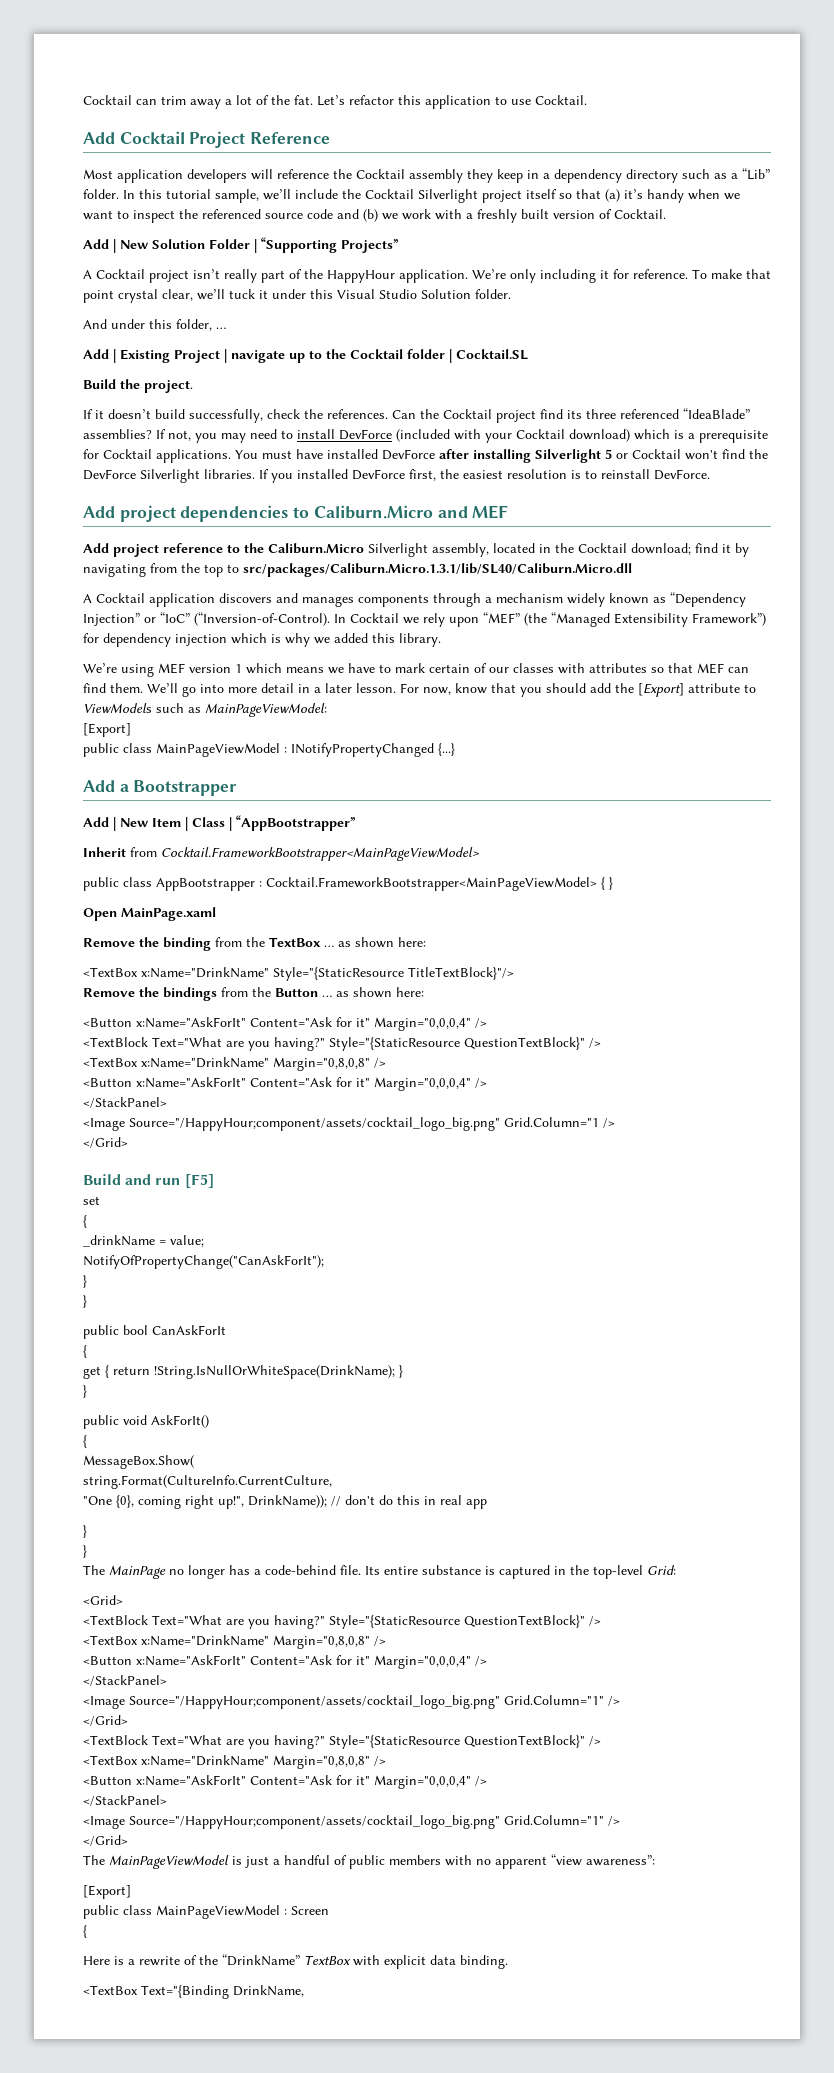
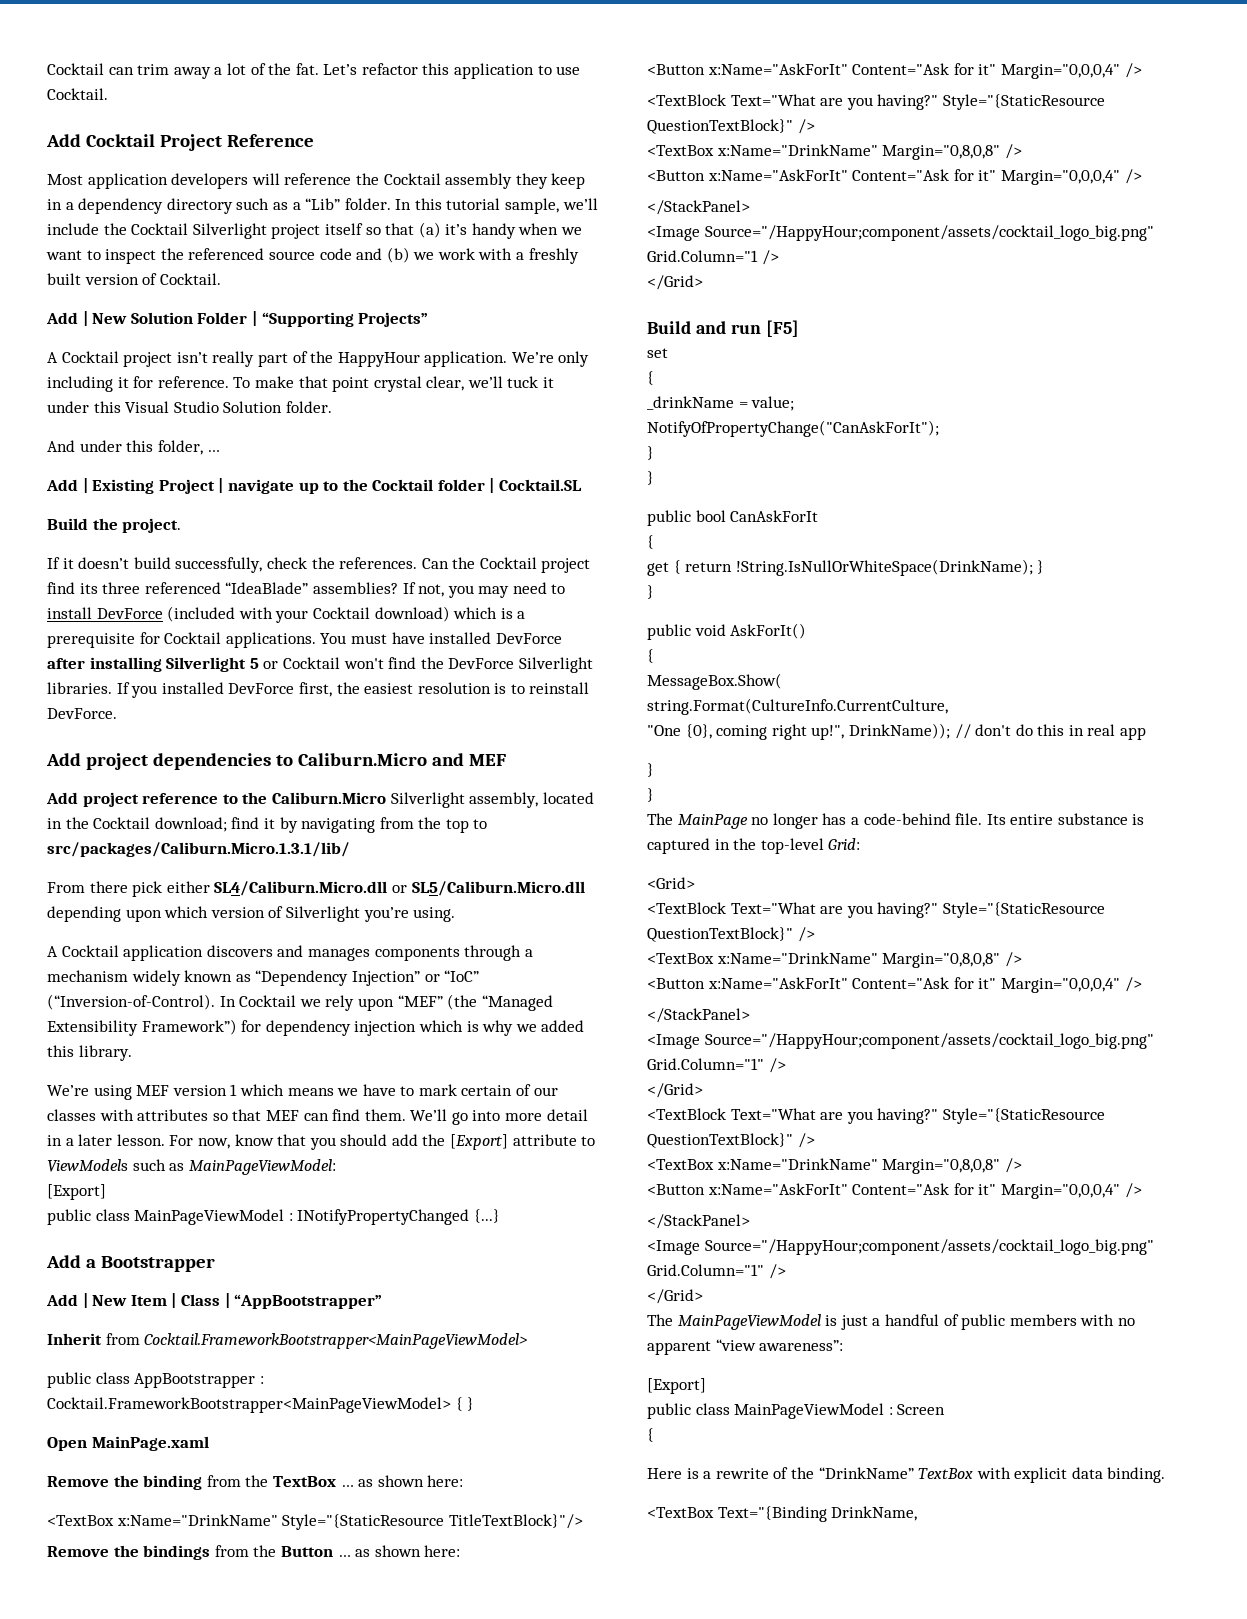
[243,563,632,577] src/packages/Caliburn.Micro.1.3.1/lib/SL40/Caliburn.Micro.dll -> [47,842,350,857] [47,881,585,897] [47,906,456,922] src/packages/Caliburn.Micro.1.3.1/lib/ // From there pick either SL4/Caliburn.Micro.dll or SL5/Caliburn.Micro.dll depending upon which version of Silverlight you’re using.

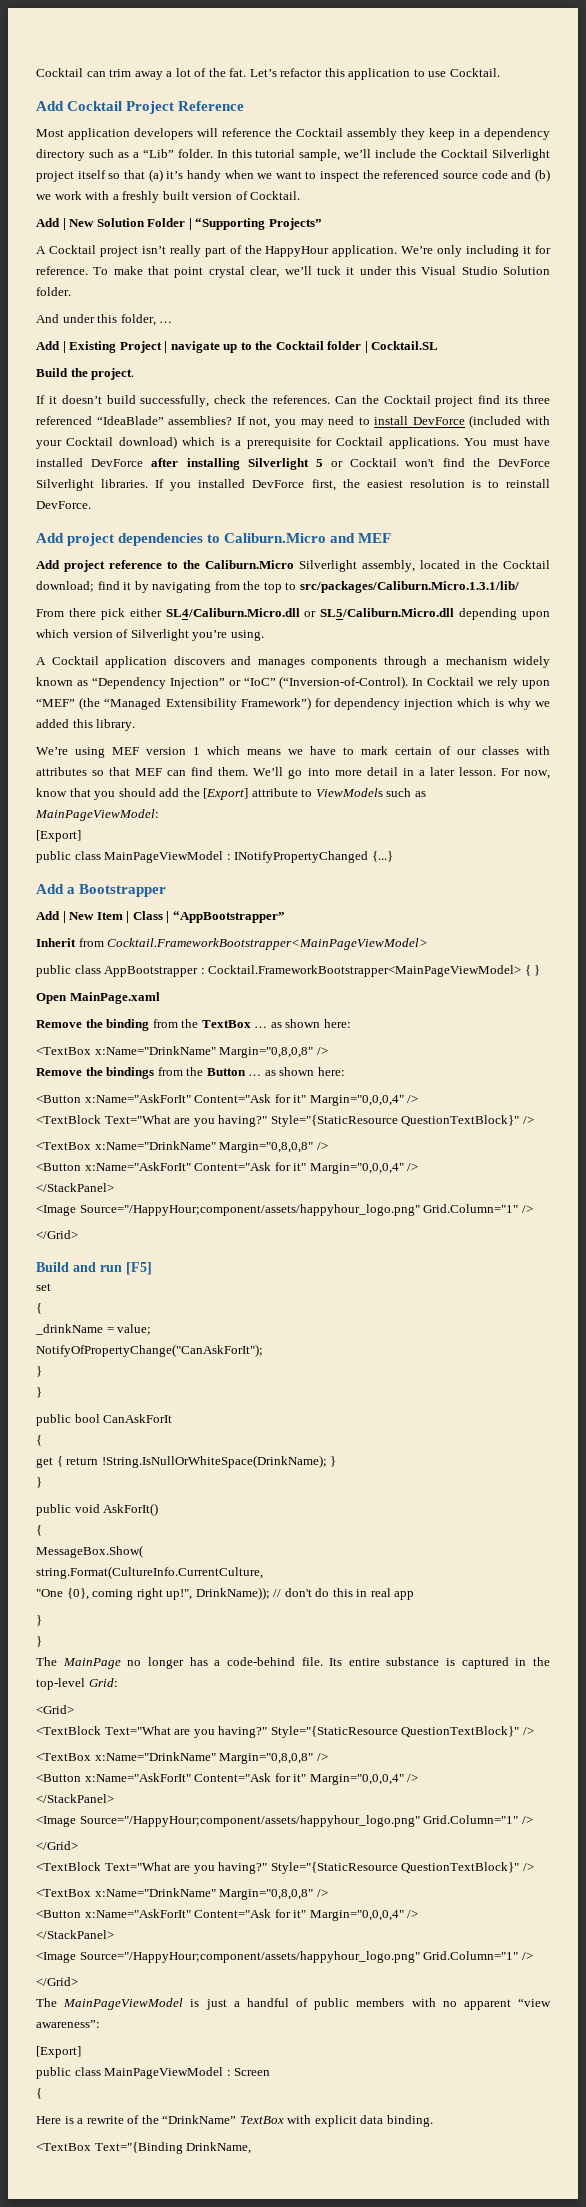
[282,1514,583,1530] Style="{StaticResource TitleTextBlock}"/> -> [219,1047,328,1058] Margin="0,8,0,8" />
[704,225,1154,241] [647,250,758,262] Source="/HappyHour;component/assets/cocktail_logo_big.png" Grid.Column="1 -> [79,1204,519,1216] Source="/HappyHour;component/assets/happyhour_logo.png" Grid.Column="1"
[704,1033,1154,1049] Source="/HappyHour;component/assets/cocktail_logo_big.png" -> [79,1815,420,1827] Source="/HappyHour;component/assets/happyhour_logo.png"
[704,1239,1154,1255] Source="/HappyHour;component/assets/cocktail_logo_big.png" -> [79,1951,420,1963] Source="/HappyHour;component/assets/happyhour_logo.png"

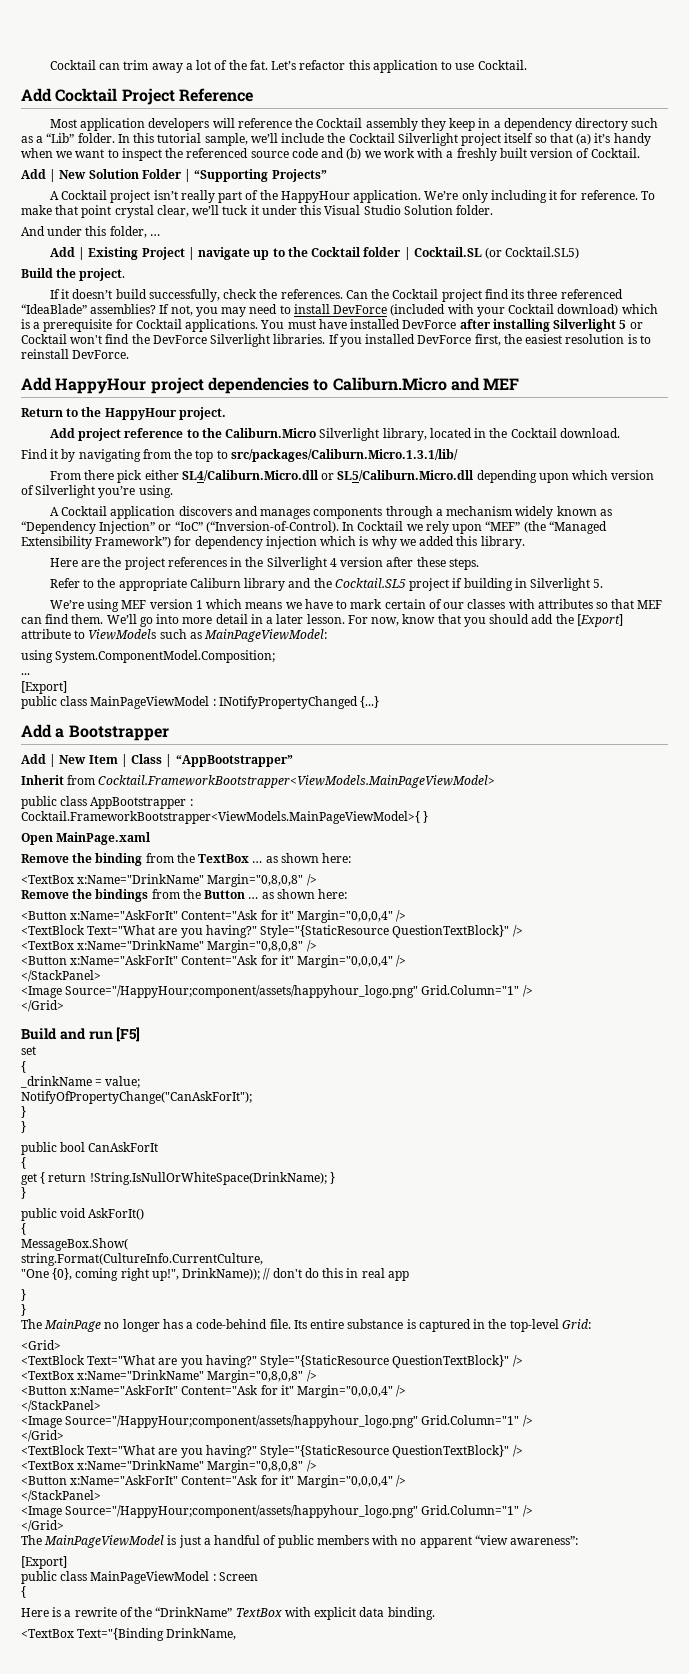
(439, 345) none -> [485,247,580,259] (or Cocktail.SL5)
(64, 538) none -> [55,378,147,394] HappyHour
(392, 538) none -> [21,407,226,420] // Return to the HappyHour project.
[362,560,415,572] assembly, -> [382,428,427,441] library,
[36,581,120,592] download; find -> [559,428,620,438] [21,449,48,459] download. // Find
(136, 725) none -> [49,557,479,570] [49,578,604,591] // Here are the project references in the Silverlight 4 version after these steps. // Refer to the appropriate Caliburn library and the Cocktail.SL5 project if building in Silverlight 5.
(159, 815) none -> [21,650,276,663] [21,673,30,675] // using System.ComponentModel.Composition; // ...
[107,938,429,950] Cocktail.FrameworkBootstrapper<MainPageViewModel> -> [98,775,496,788] Cocktail.FrameworkBootstrapper<ViewModels.MainPageViewModel>
[208,965,531,977] Cocktail.FrameworkBootstrapper<MainPageViewModel> { -> [21,811,420,824] // Cocktail.FrameworkBootstrapper<ViewModels.MainPageViewModel>{

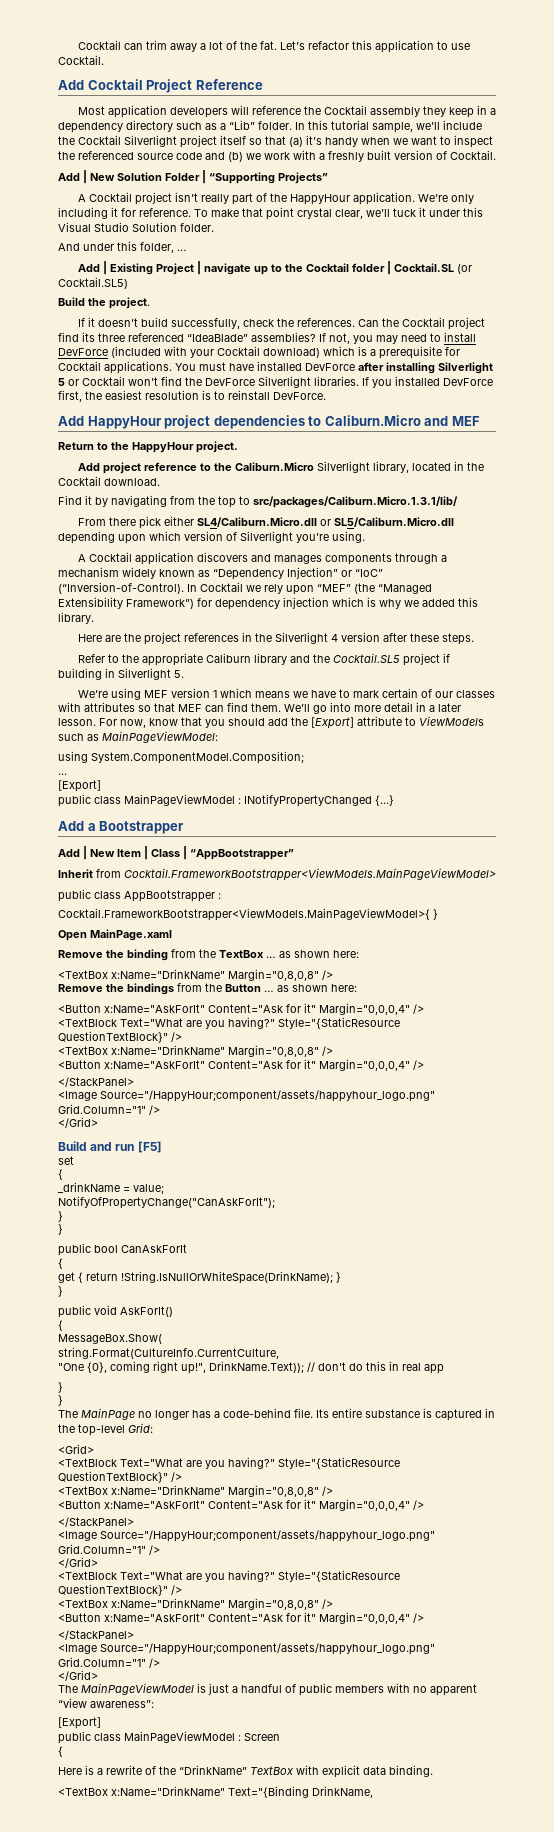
[182,1268,261,1280] DrinkName)); -> [209,1361,304,1373] DrinkName.Text));
(74, 1633) none -> [111,1786,225,1796] x:Name="DrinkName"

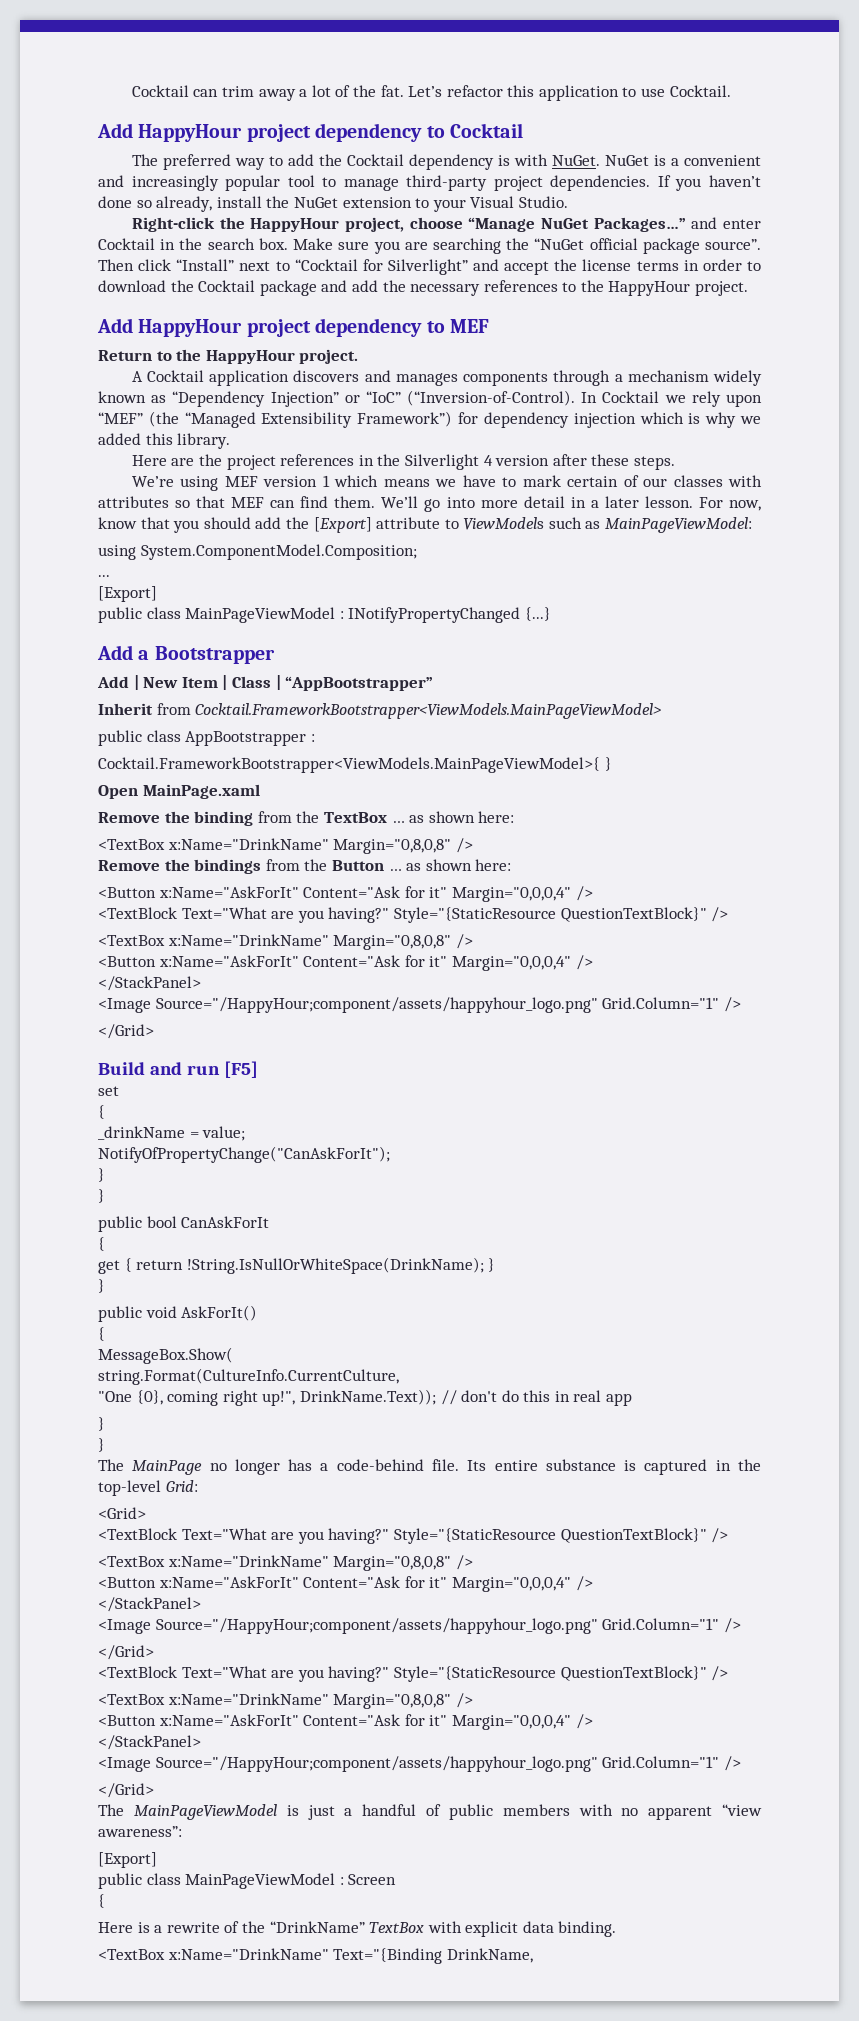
[87,79,263,93] [77,105,496,118] [58,120,482,133] [58,135,493,148] [58,150,496,162] [58,170,328,184] [77,192,474,205] [58,207,483,220] [58,222,214,232] [58,241,187,253] [77,261,472,275] [58,277,128,289] [58,297,150,309] [77,317,485,330] [58,332,476,344] [58,346,460,359] [58,361,493,374] [58,376,493,388] [58,390,326,402] [58,415,449,429] Cocktail Project Reference // Most application developers will reference the Cocktail assembly they keep in a dependency directory such as a “Lib” folder. In this tutorial sample, we’ll include the Cocktail Silverlight project itself so that (a) it’s handy when we want to inspect the referenced source code and (b) we work with a freshly built version of Cocktail. // Add | New Solution Folder | “Supporting Projects” // A Cocktail project isn’t really part of the HappyHour application. We’re only including it for reference. To make that point crystal clear, we’ll tuck it under this Visual Studio Solution folder. // And under this folder, … // Add | Existing Project | navigate up to the Cocktail folder | Cocktail.SL (or Cocktail.SL5) // Build the project. // If it doesn’t build successfully, check the references. Can the Cocktail project find its three referenced “IdeaBlade” assemblies? If not, you may need to install DevForce (included with your Cocktail download) which is a prerequisite for Cocktail applications. You must have installed DevForce after installing Silverlight 5 or Cocktail won't find the DevForce Silverlight libraries. If you installed DevForce first, the easiest resolution is to reinstall DevForce. // Add HappyHour project dependencies to Caliburn.Micro and -> [138,123,523,142] [131,154,762,170] [98,175,761,191] [98,196,568,212] [131,217,761,232] [98,238,761,254] [98,259,761,275] [98,280,749,296] [97,318,445,337] HappyHour project dependency to Cocktail // The preferred way to add the Cocktail dependency is with NuGet. NuGet is a convenient and increasingly popular tool to manage third-party project dependencies. If you haven’t done so already, install the NuGet extension to your Visual Studio. // Right-click the HappyHour project, choose “Manage NuGet Packages…” and enter Cocktail in the search box. Make sure you are searching the “NuGet official package source”. Then click “Install” next to “Cocktail for Silverlight” and accept the license terms in order to download the Cocktail package and add the necessary references to the HappyHour project. // Add HappyHour project dependency to
[77,461,484,474] [58,476,160,486] [58,495,458,508] [77,516,454,529] [58,531,365,544] // Add project reference to the Caliburn.Micro Silverlight library, located in the Cocktail download. // Find it by navigating from the top to src/packages/Caliburn.Micro.1.3.1/lib/ // From there pick either SL4/Caliburn.Micro.dll or SL5/Caliburn.Micro.dll depending upon which version of Silverlight you’re using. -> (359, 356) none
[77,653,450,666] [58,668,184,680] // Refer to the appropriate Caliburn library and the Cocktail.SL5 project if building in Silverlight 5. -> (675, 463) none

